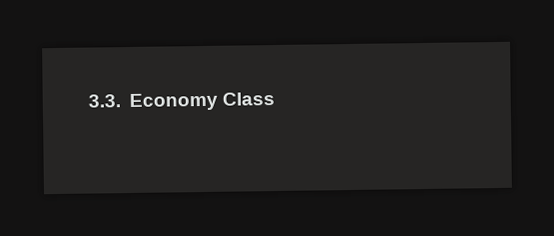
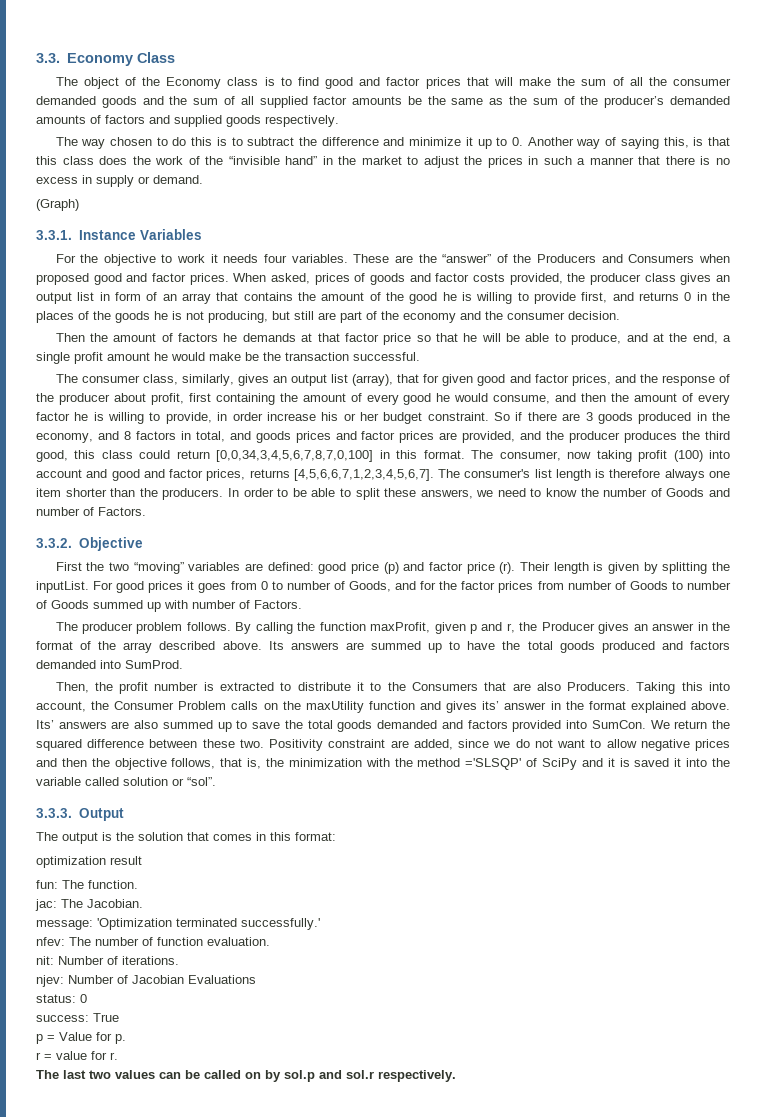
(275, 99) none -> [55,77,731,89] [36,96,730,108] [36,115,339,127] [55,137,730,149] [36,156,730,168] [36,175,203,187] [36,199,79,211] [36,229,202,240] [55,254,730,266] [36,273,730,285] [36,292,730,304] [36,311,620,323] [55,333,731,345] [36,352,420,364] [55,374,730,386] [36,393,730,405] [36,412,731,424] [36,431,730,443] [36,450,730,462] [36,469,730,481] [36,488,730,500] [36,507,146,516] [36,537,143,551] [55,562,730,574] [36,581,731,593] [36,600,302,612] [55,622,730,634] [36,641,730,653] [36,660,183,669] [55,682,731,694] [36,701,731,713] [36,720,730,732] [36,739,731,751] [36,758,731,770] [36,777,216,786] [36,808,124,821] [36,832,336,844] [36,856,142,868] [36,880,138,889] [35,899,143,911] [36,918,320,930] [36,937,270,946] [36,956,179,965] [36,975,256,987] [36,994,87,1003] [36,1013,119,1022] [36,1032,126,1044] [36,1051,118,1060] [36,1070,456,1082] // The object of the Economy class is to find good and factor prices that will make the sum of all the consumer demanded goods and the sum of all supplied factor amounts be the same as the sum of the producer’s demanded amounts of factors and supplied goods respectively. // The way chosen to do this is to subtract the difference and minimize it up to 0. Another way of saying this, is that this class does the work of the “invisible hand” in the market to adjust the prices in such a manner that there is no excess in supply or demand. // (Graph) // 3.3.1. Instance Variables // For the objective to work it needs four variables. These are the “answer” of the Producers and Consumers when proposed good and factor prices. When asked, prices of goods and factor costs provided, the producer class gives an output list in form of an array that contains the amount of the good he is willing to provide first, and returns 0 in the places of the goods he is not producing, but still are part of the economy and the consumer decision. // Then the amount of factors he demands at that factor price so that he will be able to produce, and at the end, a single profit amount he would make be the transaction successful. // The consumer class, similarly, gives an output list (array), that for given good and factor prices, and the response of the producer about profit, first containing the amount of every good he would consume, and then the amount of every factor he is willing to provide, in order increase his or her budget constraint. So if there are 3 goods produced in the economy, and 8 factors in total, and goods prices and factor prices are provided, and the producer produces the third good, this class could return [0,0,34,3,4,5,6,7,8,7,0,100] in this format. The consumer, now taking profit (100) into account and good and factor prices, returns [4,5,6,6,7,1,2,3,4,5,6,7]. The consumer's list length is therefore always one item shorter than the producers. In order to be able to split these answers, we need to know the number of Goods and number of Factors. // 3.3.2. Objective // First the two “moving” variables are defined: good price (p) and factor price (r). Their length is given by splitting the inputList. For good prices it goes from 0 to number of Goods, and for the factor prices from number of Goods to number of Goods summed up with number of Factors. // The producer problem follows. By calling the function maxProfit, given p and r, the Producer gives an answer in the format of the array described above. Its answers are summed up to have the total goods produced and factors demanded into SumProd. // Then, the profit number is extracted to distribute it to the Consumers that are also Producers. Taking this into account, the Consumer Problem calls on the maxUtility function and gives its’ answer in the format explained above. Its’ answers are also summed up to save the total goods demanded and factors provided into SumCon. We return the squared difference between these two. Positivity constraint are added, since we do not want to allow negative prices and then the objective follows, that is, the minimization with the method ='SLSQP' of SciPy and it is saved it into the variable called solution or “sol”. // 3.3.3. Output // The output is the solution that comes in this format: // optimization result // fun: The function. // jac: The Jacobian. // message: 'Optimization terminated successfully.' // nfev: The number of function evaluation. // nit: Number of iterations. // njev: Number of Jacobian Evaluations // status: 0 // success: True // p = Value for p. // r = value for r. // The last two values can be called on by sol.p and sol.r respectively.

